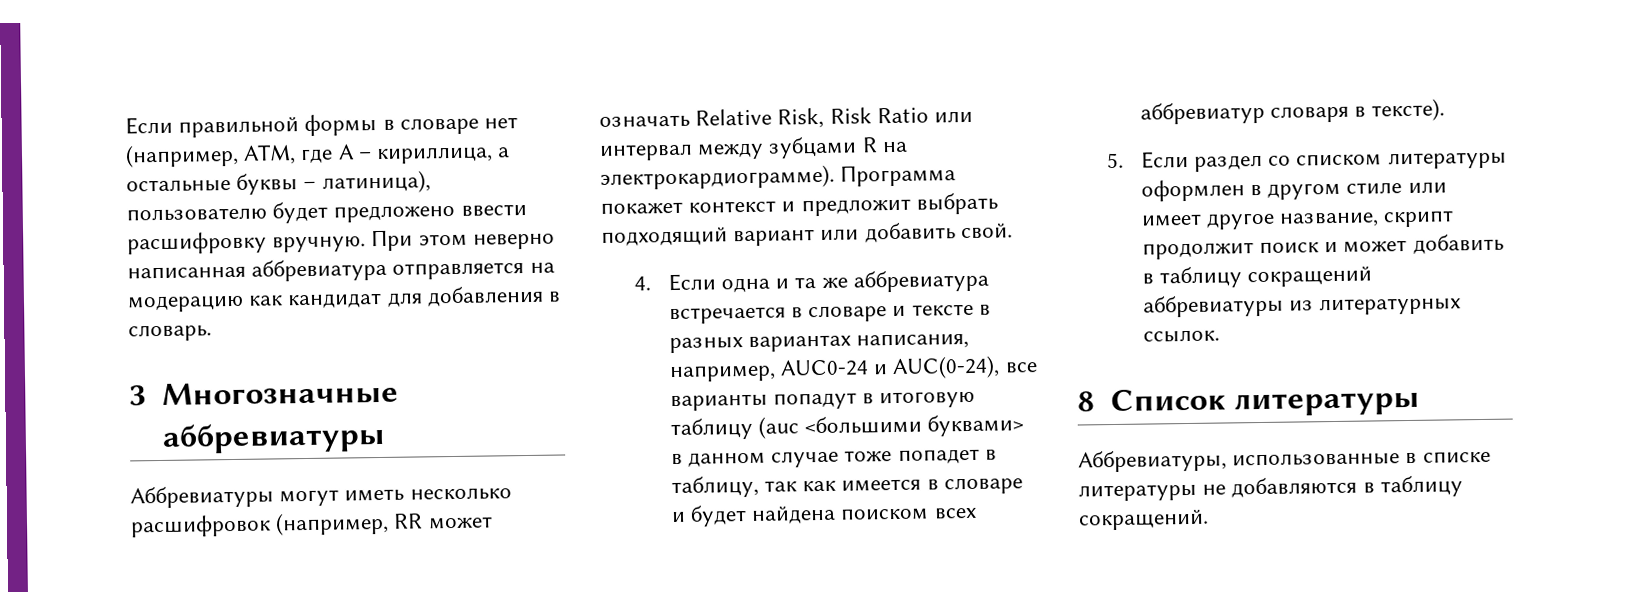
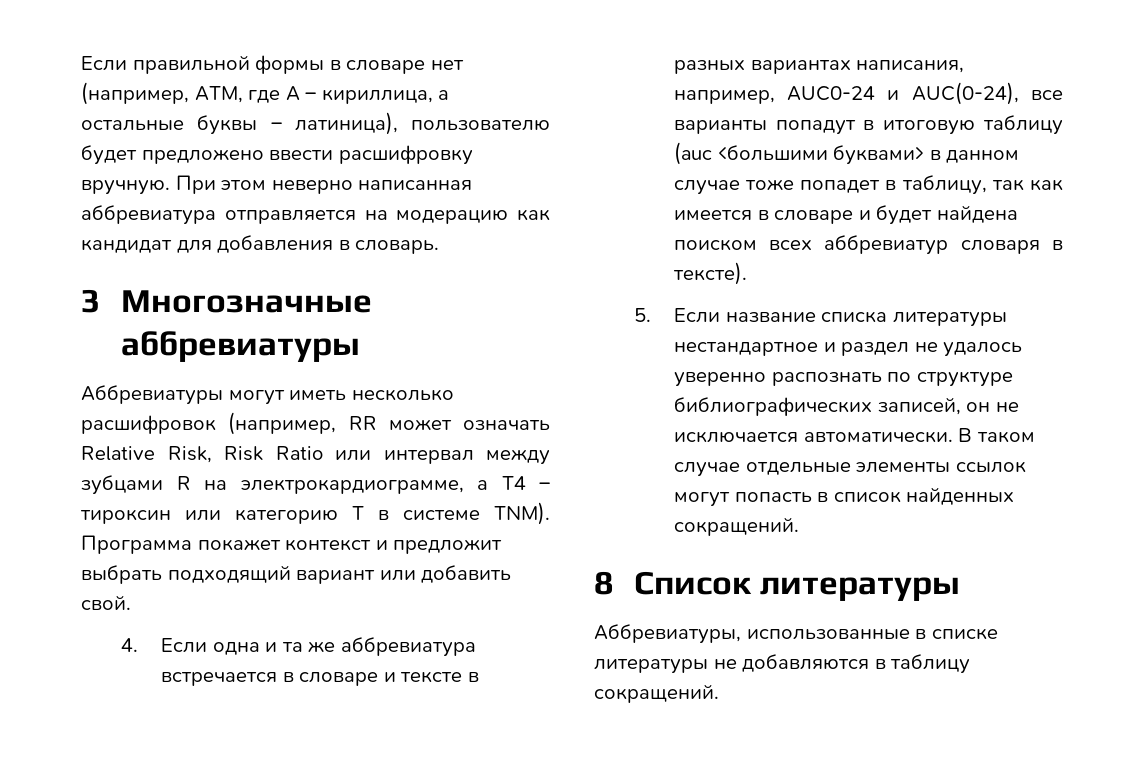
[600,164,835,190] электрокардиограмме). -> [240,476,550,494] [80,502,550,525] электрокардиограмме, а T4 – тироксин или категорию T в системе TNM).
[1194,151,1507,172] [1140,179,1447,202] [1140,210,1455,230] [1141,233,1504,260] [1141,265,1373,289] [1142,294,1462,318] [1142,329,1220,343] раздел со списком литературы оформлен в другом стиле или имеет другое название, скрипт продолжит поиск и может добавить в таблицу сокращений аббревиатуры из литературных ссылок. -> [725,311,1007,327] [673,342,1023,357] [673,371,1013,387] [673,397,1019,416] [673,428,1035,443] [673,461,1026,477] [673,487,1015,507] [673,517,799,536] название списка литературы нестандартное и раздел не удалось уверенно распознать по структуре библиографических записей, он не исключается автоматически. В таком случае отдельные элементы ссылок могут попасть в список найденных сокращений.

